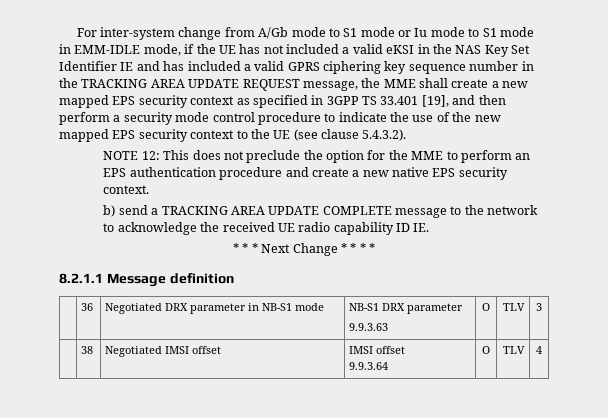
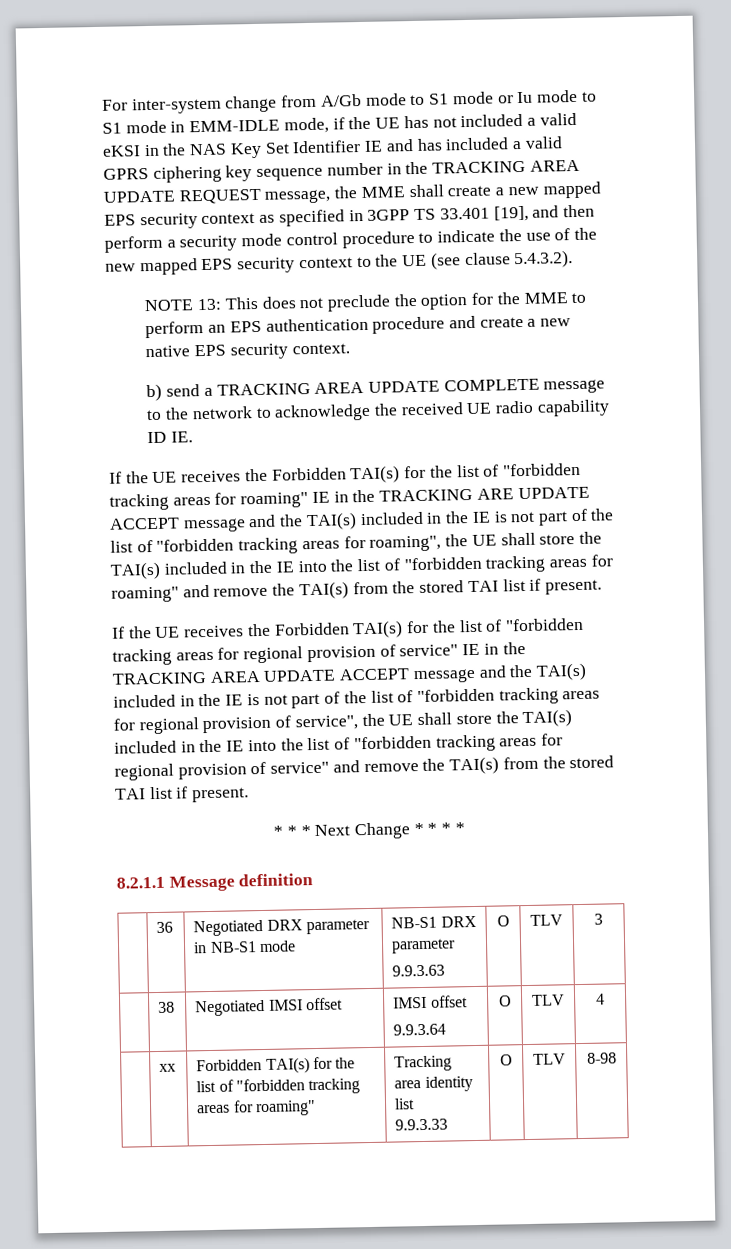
[141,151,160,160] 12: -> [197,298,223,311] 13:
(430, 227) none -> [109,462,581,484] [109,486,590,511] [109,508,615,533] [110,531,602,555] [110,554,613,580] [111,578,602,603] [111,617,584,639] [112,641,526,666] [112,662,588,685] [113,687,601,709] [113,709,573,735] [114,733,563,754] [114,755,615,781] [115,786,250,803] // If the UE receives the Forbidden TAI(s) for the list of "forbidden tracking areas for roaming" IE in the TRACKING ARE UPDATE ACCEPT message and the TAI(s) included in the IE is not part of the list of "forbidden tracking areas for roaming", the UE shall store the TAI(s) included in the IE into the list of "forbidden tracking areas for roaming" and remove the TAI(s) from the stored TAI list if present. // If the UE receives the Forbidden TAI(s) for the list of "forbidden tracking areas for regional provision of service" IE in the TRACKING AREA UPDATE ACCEPT message and the TAI(s) included in the IE is not part of the list of "forbidden tracking areas for regional provision of service", the UE shall store the TAI(s) included in the IE into the list of "forbidden tracking areas for regional provision of service" and remove the TAI(s) from the stored TAI list if present.
(542, 350) none -> [159,1063,177,1072] [196,1056,356,1074] [196,1078,361,1095] [197,1100,316,1117] [394,1055,453,1072] [394,1076,473,1092] [394,1098,416,1110] [395,1118,449,1131] [499,1054,513,1066] [533,1053,566,1065] [586,1052,617,1064] // | xx | Forbidden TAI(s) for the list of "forbidden tracking areas for roaming" | Tracking area identity list // 9.9.3.33 | O | TLV | 8-98

